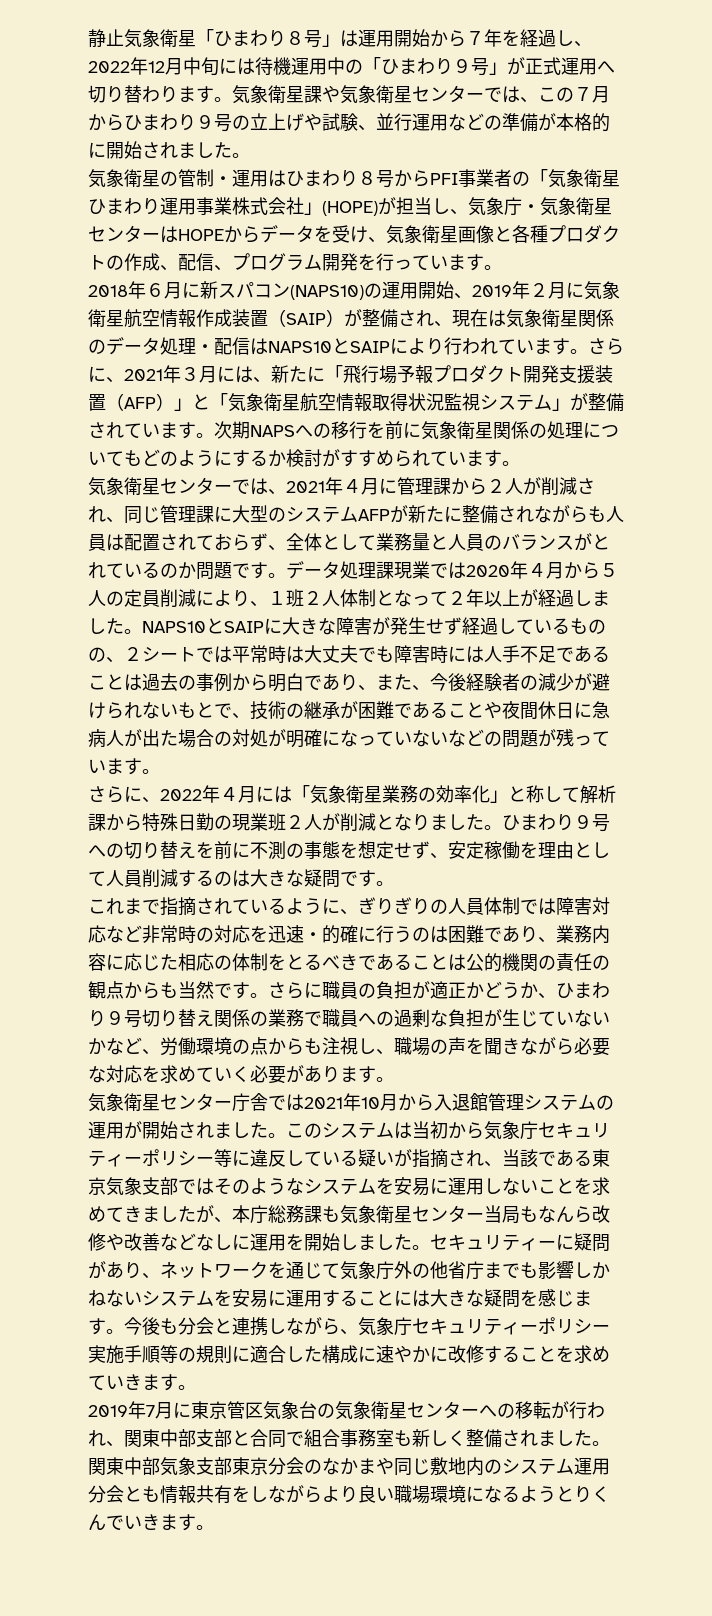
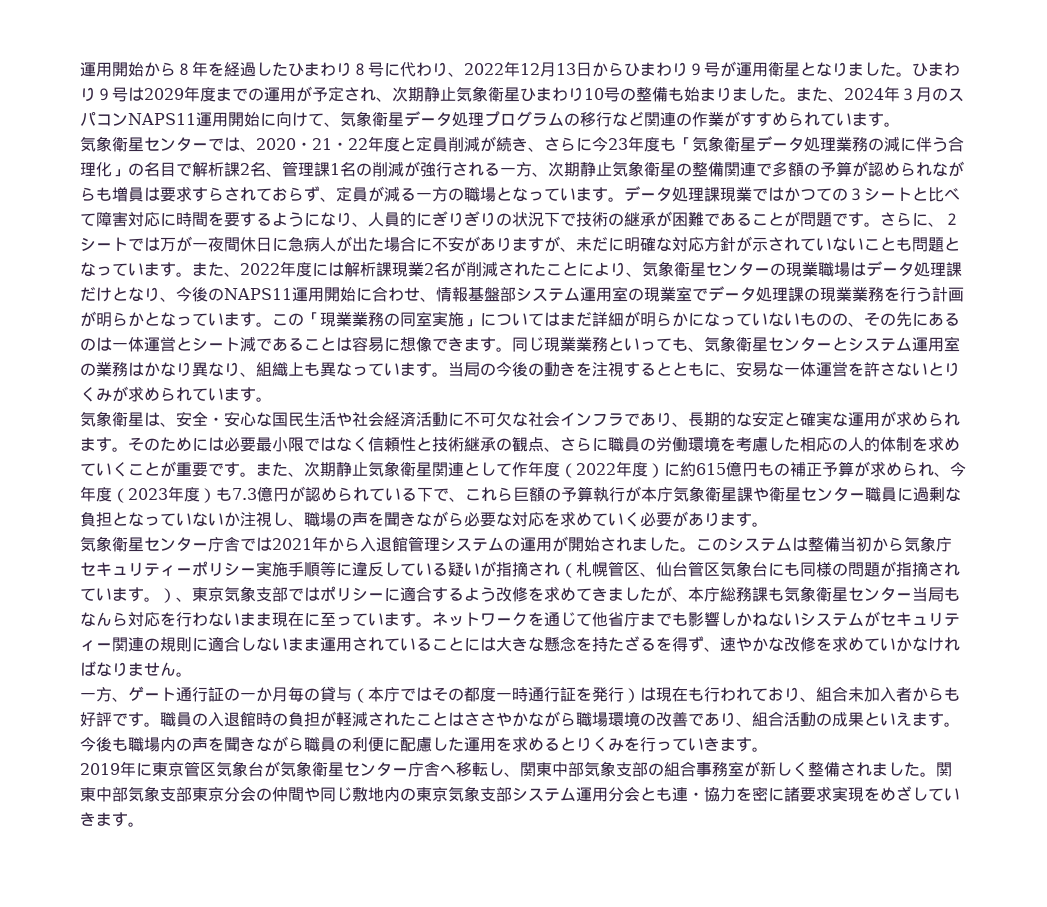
[88,29,592,48] [88,57,615,76] [88,85,610,104] [88,113,610,132] [88,141,250,159] [88,169,620,188] [88,197,612,216] [88,225,620,244] [88,253,502,271] [88,281,620,300] [88,309,614,328] [88,337,624,355] [88,365,613,384] [88,393,624,412] [88,421,619,440] [88,449,322,467] 静止気象衛星「ひまわり８号」は運用開始から７年を経過し、2022年12月中旬には待機運用中の「ひまわり９号」が正式運用へ切り替わります。気象衛星課や気象衛星センターでは、この７月からひまわり９号の立上げや試験、並行運用などの準備が本格的に開始されました。 // 気象衛星の管制・運用はひまわり８号からPFI事業者の「気象衛星ひまわり運用事業株式会社」(HOPE)が担当し、気象庁・気象衛星センターはHOPEからデータを受け、気象衛星画像と各種プロダクトの作成、配信、プログラム開発を行っています。 // 2018年６月に新スパコン(NAPS10)の運用開始、2019年２月に気象衛星航空情報作成装置（SAIP）が整備され、現在は気象衛星関係のデータ処理・配信はNAPS10とSAIPにより行われています。さらに、2021年３月には、新たに「飛行場予報プロダクト開発支援装置（AFP）」と「気象衛星航空情報取得状況監視システム」が整備されています。次期NAPSへの移行を前に気象衛星関係の処理についてもどのようにするか検討 -> [80,61,960,77] [80,86,964,102] [80,111,724,127] 運用開始から８年を経過したひまわり８号に代わり、2022年12月13日からひまわり９号が運用衛星となりました。ひまわり９号は2029年度までの運用が予定され、次期静止気象衛星ひまわり10号の整備も始まりました。また、2024年３月のスパコンNAPS11運用開始に向けて、気象衛星データ処理プログラムの移行など関連の作業
[286,477,595,495] [88,505,624,524] [88,533,610,551] [88,562,250,580] 2021年４月に管理課から２人が削減され、同じ管理課に大型のシステムAFPが新たに整備されながらも人員は配置されておらず、全体として業務量と人員のバランスがとれているのか問題で -> [256,136,964,152] [80,161,964,177] [80,186,592,202] 2020・21・22年度と定員削減が続き、さらに今23年度も「気象衛星データ処理業務の減に伴う合理化」の名目で解析課2名、管理課1名の削減が強行される一方、次期静止気象衛星の整備関連で多額の予算が認められながらも増員は要求すらされておらず、定員が減る一方の職場となっていま
[466,561,618,579] [88,589,610,607] [88,617,606,635] [88,645,610,663] [88,673,610,692] [88,702,250,719] 2020年４月から５人の定員削減により、１班２人体制となって２年以上が経過しました。NAPS10とSAIPに大きな障害が発生せず経過しているものの、２シートでは平常時は大丈夫でも障害時には人手不足であることは過去の事例から明白であり、また、今後経験者の減少が避けられないもとで、 -> [784,187,960,202] [80,211,576,227] かつての３シートと比べて障害対応に時間を要するようになり、人員的にぎりぎりの状況下で
[484,701,502,719] や -> [784,211,960,227] [80,236,208,252] が問題です。さらに、２シートでは万が一
[214,729,610,748] [88,758,160,775] [88,785,616,804] [88,813,610,832] [88,841,610,860] [88,869,394,888] [88,897,610,916] [88,925,610,944] [88,953,610,972] [88,981,610,999] [88,1009,394,1028] の対処が明確になっていないなどの問題が残っています。 // さらに、2022年４月には「気象衛星業務の効率化」と称して解析課から特殊日勤の現業班２人が削減となりました。ひまわり９号への切り替えを前に不測の事態を想定せず、安定稼働を理由として人員削減するのは大きな疑問です。 // これまで指摘されているように、ぎりぎりの人員体制では障害対応など非常時の対応を迅速・的確に行うのは困難であり、業務内容に応じた相応の体制をとるべきであることは公的機関の責任の観点からも当然です。さらに職員の負担が適正かどうか、ひまわり９号切り替え関係の業務で職員への -> [416,236,960,252] [80,261,962,277] [80,286,964,302] [80,311,960,327] [80,336,960,352] [80,361,960,377] [80,386,272,402] [80,411,960,427] [80,436,960,452] [80,461,966,478] [80,486,913,503] に不安がありますが、未だに明確な対応方針が示されていないことも問題となっています。また、2022年度には解析課現業2名が削減されたことにより、気象衛星センターの現業職場はデータ処理課だけとなり、今後のNAPS11運用開始に合わせ、情報基盤部システム運用室の現業室でデータ処理課の現業業務を行う計画が明らかとなっています。この「現業業務の同室実施」についてはまだ詳細が明らかになっていないものの、その先にあるのは一体運営とシート減であることは容易に想像できます。同じ現業業務といっても、気象衛星センターとシステム運用室の業務はかなり異なり、組織上も異なっています。当局の今後の動きを注視するとともに、安易な一体運営を許さないとりくみが求められています。 // 気象衛星は、安全・安心な国民生活や社会経済活動に不可欠な社会インフラであり、長期的な安定と確実な運用が求められます。そのためには必要最小限ではなく信頼性と技術継承の観点、さらに職員の労働環境を考慮した相応の人的体制を求めていくことが重要です。また、次期静止気象衛星関連として作年度（2022年度）に約615億円もの補正予算が求められ、今年度（2023年度）も7.3億円が認められている下で、これら巨額の予算執行が本庁気象衛星課や衛星センター職員に
[484,1009,538,1027] が生じ -> [112,512,160,527] となっ
[106,1037,322,1056] など、労働環境の点からも -> (240, 519) none
[361,1094,398,1111] 10月 -> (328, 544) none
(412, 1130) none -> [808,537,840,552] 整備
(214, 1160) none -> [256,561,320,577] 実施手順
[484,1149,610,1167] [88,1177,574,1196] 、当該である東京気象支部ではそのようなシステムを安易に運用しないこと -> [560,561,960,578] [80,586,528,603] （札幌管区、仙台管区気象台にも同様の問題が指摘されています。）、東京気象支部ではポリシーに適合するよう改修
[592,1205,610,1223] [88,1233,610,1252] [88,1261,160,1279] 改修や改善などなしに運用を開始しました。セキュリティーに疑問があり、 -> [128,612,432,627] 対応を行わないまま現在に至っています。
[340,1261,430,1280] 気象庁外の -> (592, 619) none
[214,1289,592,1308] [88,1317,610,1336] [88,1345,610,1364] を安易に運用することには大きな疑問を感じます。今後も分会と連携しながら、気象庁セキュリティーポリシー実施手順等の規則に適合した構成に速やかに改修することを求め -> [864,611,960,627] [80,636,960,652] [80,661,192,677] [80,686,960,703] [80,711,960,727] [80,736,672,752] がセキュリティー関連の規則に適合しないまま運用されていることには大きな懸念を持たざるを得ず、速やかな改修を求めていかなければなりません。 // 一方、ゲート通行証の一か月毎の貸与（本庁ではその都度一時通行証を発行）は現在も行われており、組合未加入者からも好評です。職員の入退館時の負担が軽減されたことはささやかながら職場環境の改善であり、組合活動の成果といえます。今後も職場内の声を聞きながら職員の利便に配慮した運用を求めるとりくみを行っ
[146,1402,173,1419] 7月 -> (136, 769) none
[317,1401,605,1420] [88,1429,304,1448] の気象衛星センターへの移転が行われ、関東中部支部と合同で -> [264,761,664,777] が気象衛星センター庁舎へ移転し、関東中部気象支部の
[394,1430,412,1446] も -> [744,761,760,777] が
[322,1458,376,1475] なかま -> [272,787,304,802] 仲間
(502, 1466) none -> [416,786,512,802] 東京気象支部
[160,1485,610,1504] [88,1514,124,1531] 情報共有をしながらより良い職場環境になるようとりくんで -> [672,786,944,802] 連・協力を密に諸要求実現をめざして

